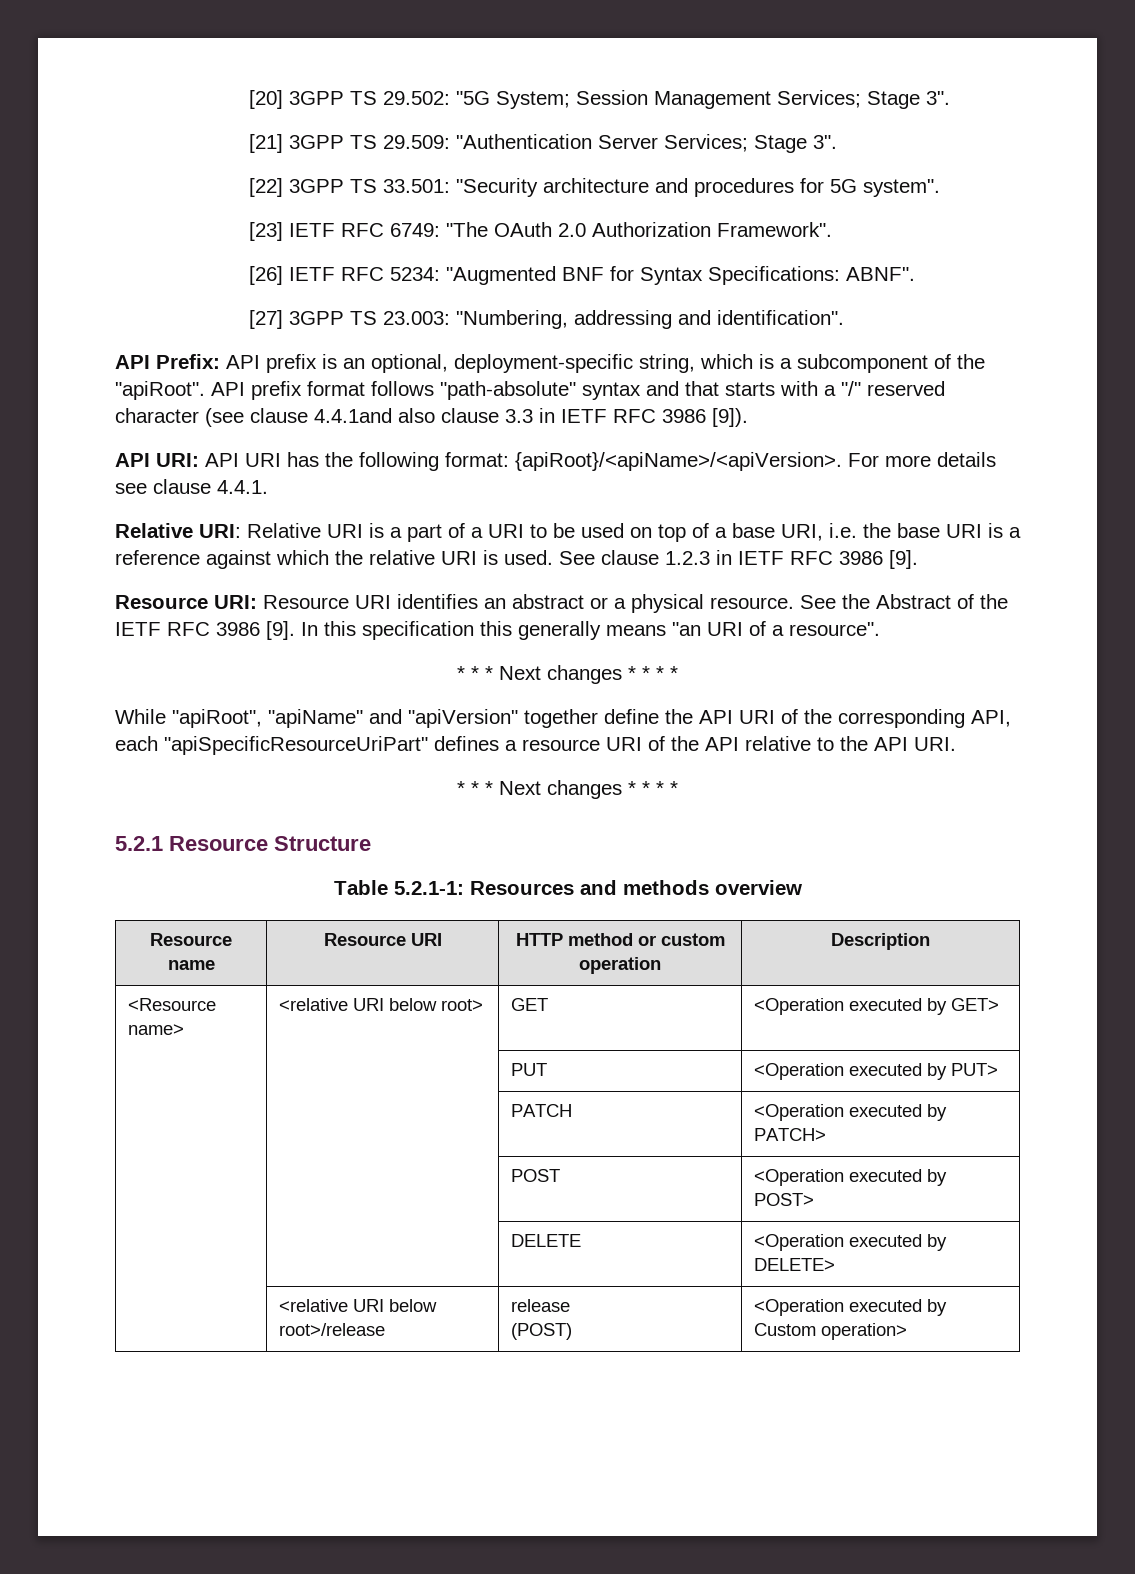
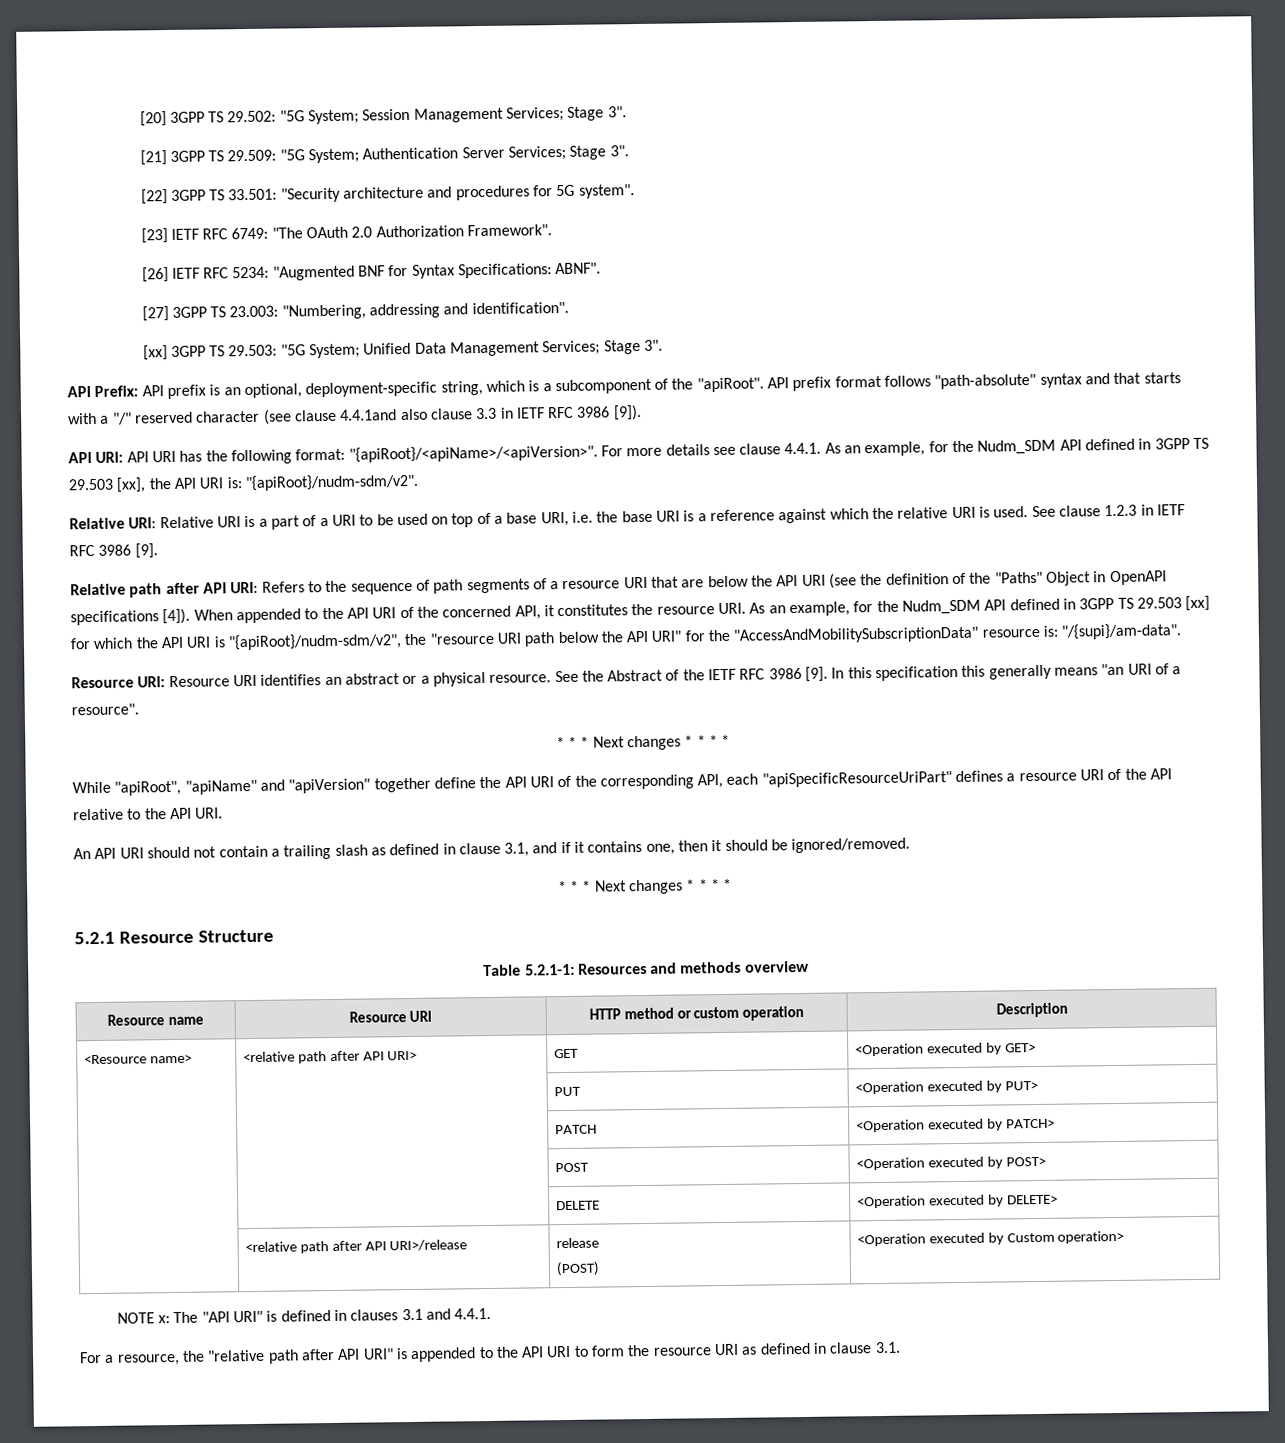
[455,134,592,149] "Authentication -> [279,147,459,164] "5G System; Authentication
(844, 317) none -> [142,339,664,361] // [xx] 3GPP TS 29.503: "5G System; Unified Data Management Services; Stage 3".
[515,452,842,471] {apiRoot}/<apiName>/<apiVersion>. -> [348,444,598,463] "{apiRoot}/<apiName>/<apiVersion>".
(268, 487) none -> [824,437,1210,457] [68,473,419,493] As an example, for the Nudm_SDM API defined in 3GPP TS 29.503 [xx], the API URI is: "{apiRoot}/nudm-sdm/v2".
(918, 559) none -> [70,570,1167,598] [70,595,1211,626] [70,623,1182,651] // Relative path after API URI: Refers to the sequence of path segments of a resource URI that are below the API URI (see the definition of the "Paths" Object in OpenAPI specifications [4]). When appended to the API URI of the concerned API, it constitutes the resource URI. As an example, for the Nudm_SDM API defined in 3GPP TS 29.503 [xx] for which the API URI is "{apiRoot}/nudm-sdm/v2", the "resource URI path below the API URI" for the "AccessAndMobilitySubscriptionData" resource is: "/{supi}/am-data".
(956, 744) none -> [73,837,911,860] // An API URI should not contain a trailing slash as defined in clause 3.1, and if it contains one, then it should be ignored/removed.
[352,998,483,1011] URI below root> -> [297,1050,418,1064] path after API URI>
[352,1299,437,1312] [278,1323,385,1336] URI below root>/release -> [299,1239,468,1254] path after API URI>/release
(907, 1331) none -> [116,1307,492,1324] [79,1341,901,1366] // NOTE x: The "API URI" is defined in clauses 3.1 and 4.4.1. // For a resource, the "relative path after API URI" is appended to the API URI to form the resource URI as defined in clause 3.1.

